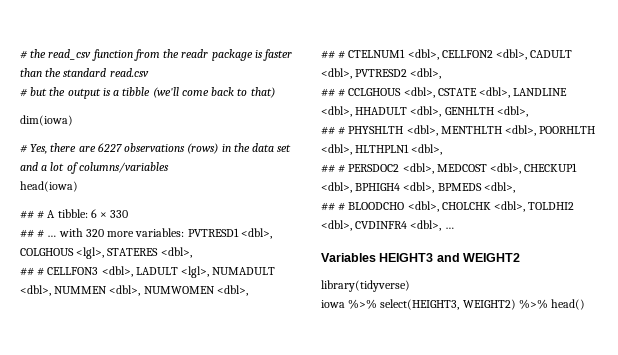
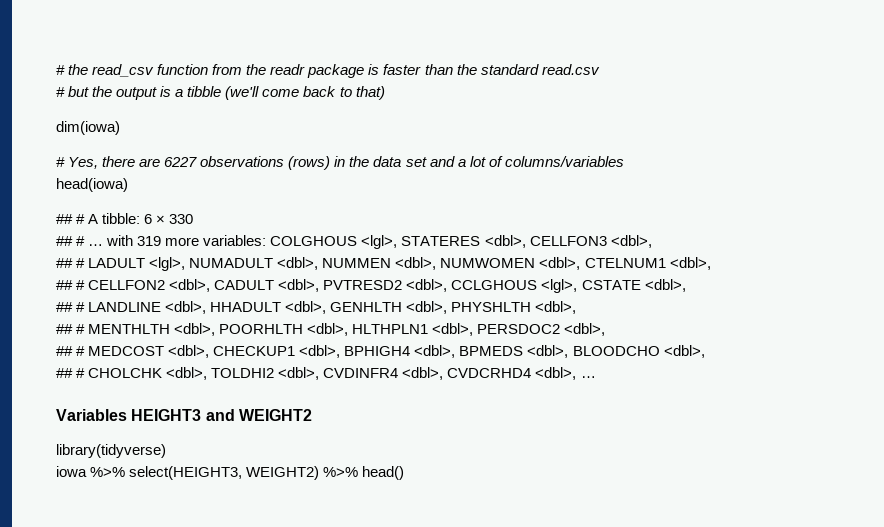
[85,229,104,237] 320 -> [137,236,162,246] 319
[187,228,272,239] PVTRESD1 <dbl>, -> (267, 240) none
[20,266,133,277] // ## # CELLFON3 <dbl>, -> [529,235,652,248] [56,258,86,268] CELLFON3 <dbl>, // ## #
[321,49,439,60] // ## # CTELNUM1 <dbl>, -> [584,257,711,270] [56,280,86,290] CTELNUM1 <dbl>, // ## #
[321,87,511,98] // ## # CCLGHOUS <dbl>, CSTATE <dbl>, -> [451,279,686,293] [56,302,86,312] CCLGHOUS <lgl>, CSTATE <dbl>, // ## #
[321,125,438,136] // ## # PHYSHLTH <dbl>, -> [451,301,577,314] [56,324,86,334] PHYSHLTH <dbl>, // ## #
[321,163,434,174] // ## # PERSDOC2 <dbl>, -> [477,323,606,336] [56,346,86,356] PERSDOC2 <dbl>, // ## #
[321,201,439,212] // ## # BLOODCHO <dbl>, -> [572,345,705,358] [56,368,86,378] BLOODCHO <dbl>, // ## #
(442, 225) none -> [447,367,577,380] CVDCRHD4 <dbl>,

